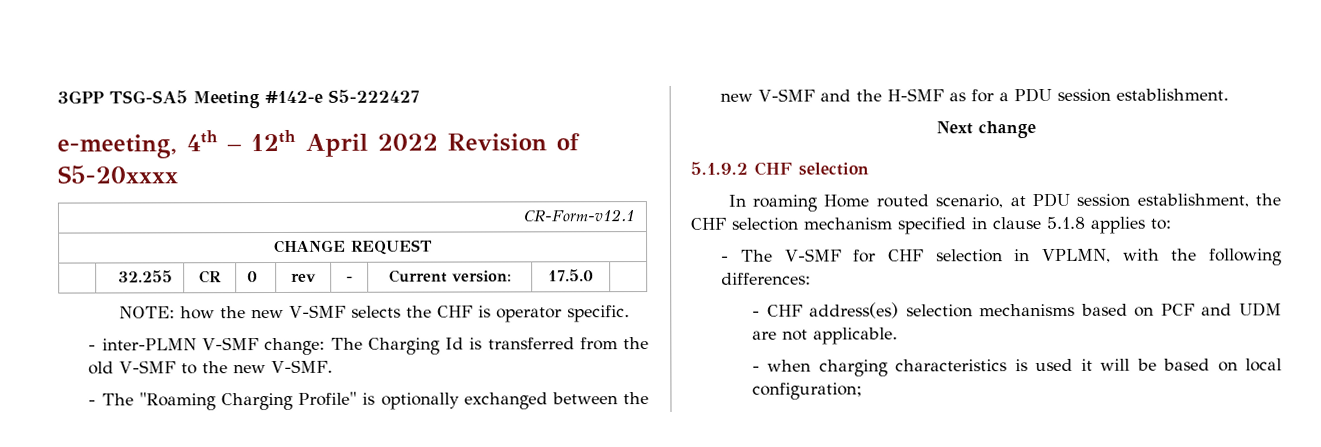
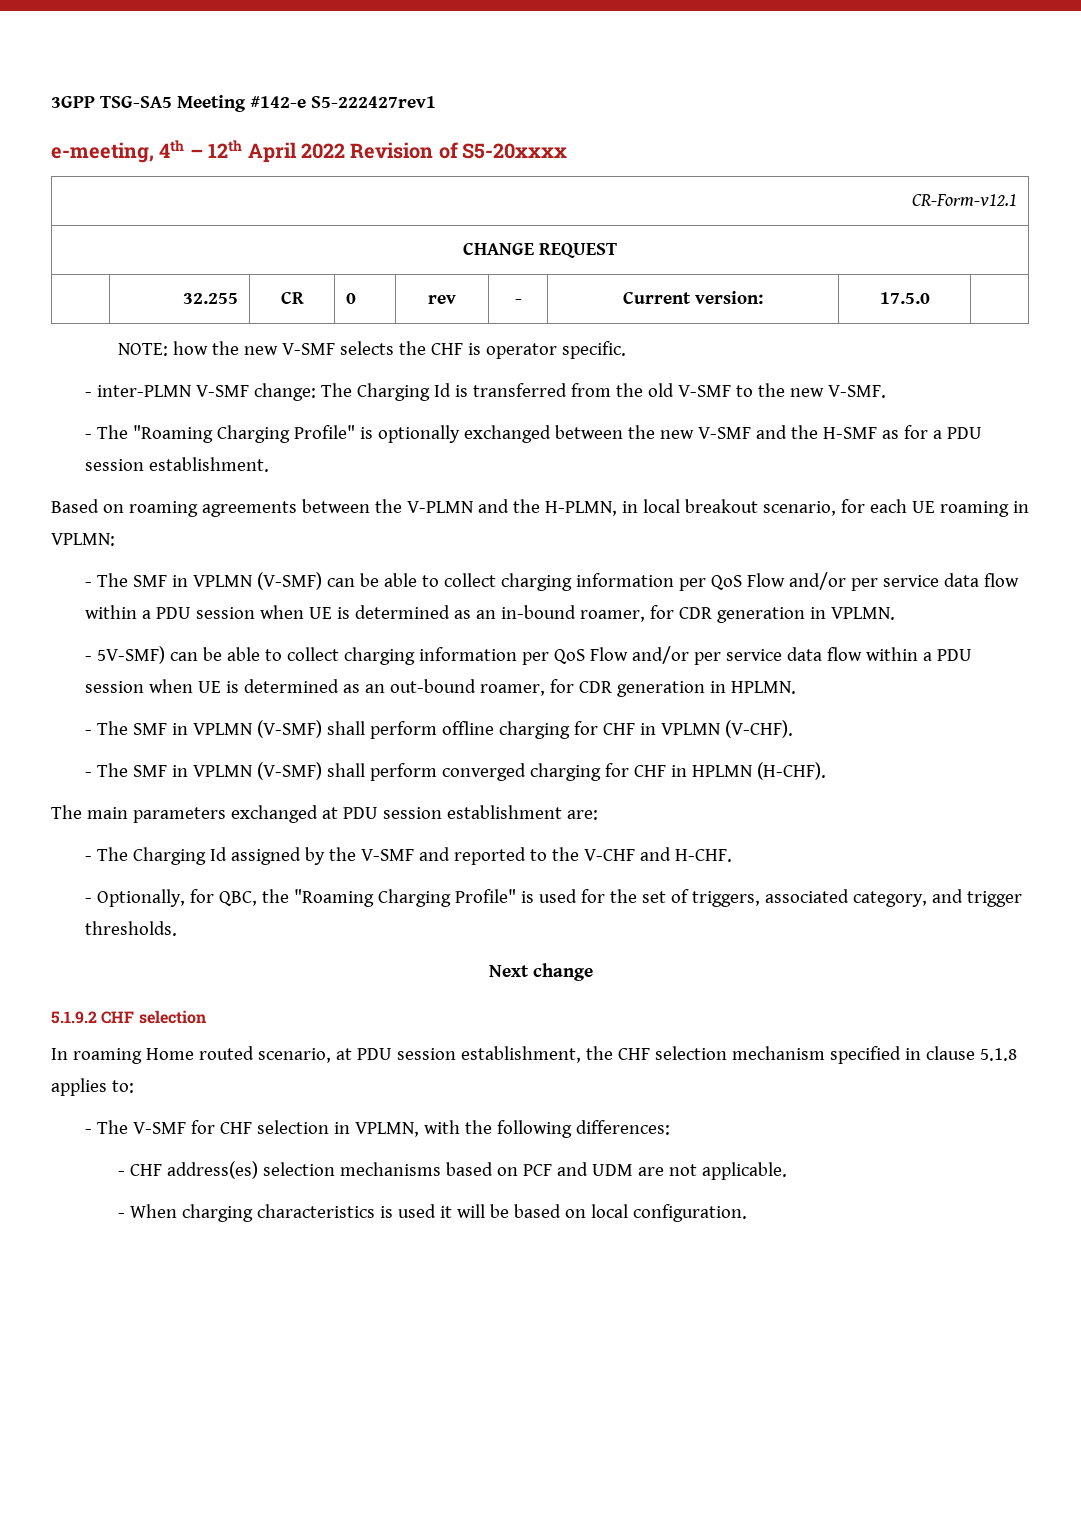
[328,89,420,103] S5-222427 -> [310,96,436,108] S5-222427rev1
(1230, 94) none -> [51,499,1029,517] [51,533,115,546] [84,572,1019,591] [84,605,895,623] [84,646,972,665] [84,679,796,697] [84,720,793,739] [84,762,826,781] [51,805,598,823] [84,847,732,865] [84,889,1022,907] [84,921,177,936] // Based on roaming agreements between the V-PLMN and the H-PLMN, in local breakout scenario, for each UE roaming in VPLMN: // - The SMF in VPLMN (V-SMF) can be able to collect charging information per QoS Flow and/or per service data flow within a PDU session when UE is determined as an in-bound roamer, for CDR generation in VPLMN. // - 5V-SMF) can be able to collect charging information per QoS Flow and/or per service data flow within a PDU session when UE is determined as an out-bound roamer, for CDR generation in HPLMN. // - The SMF in VPLMN (V-SMF) shall perform offline charging for CHF in VPLMN (V-CHF). // - The SMF in VPLMN (V-SMF) shall perform converged charging for CHF in HPLMN (H-CHF). // The main parameters exchanged at PDU session establishment are: // - The Charging Id assigned by the V-SMF and reported to the V-CHF and H-CHF. // - Optionally, for QBC, the "Roaming Charging Profile" is used for the set of triggers, associated category, and trigger thresholds.
[767,359,812,372] when -> [130,1204,178,1218] When
[751,382,862,400] configuration; -> [633,1204,748,1222] configuration.

